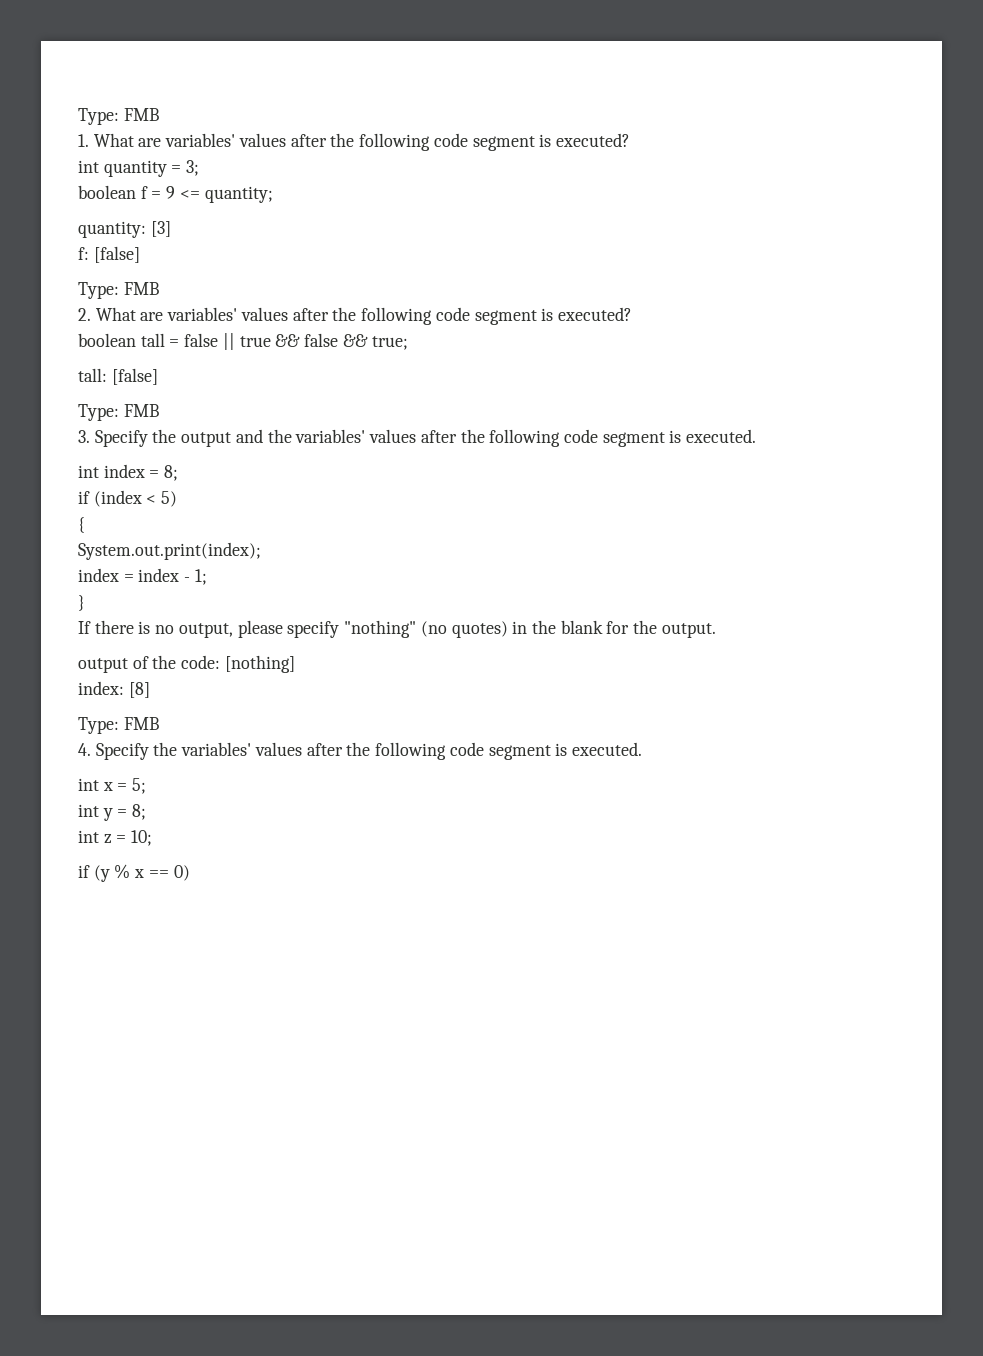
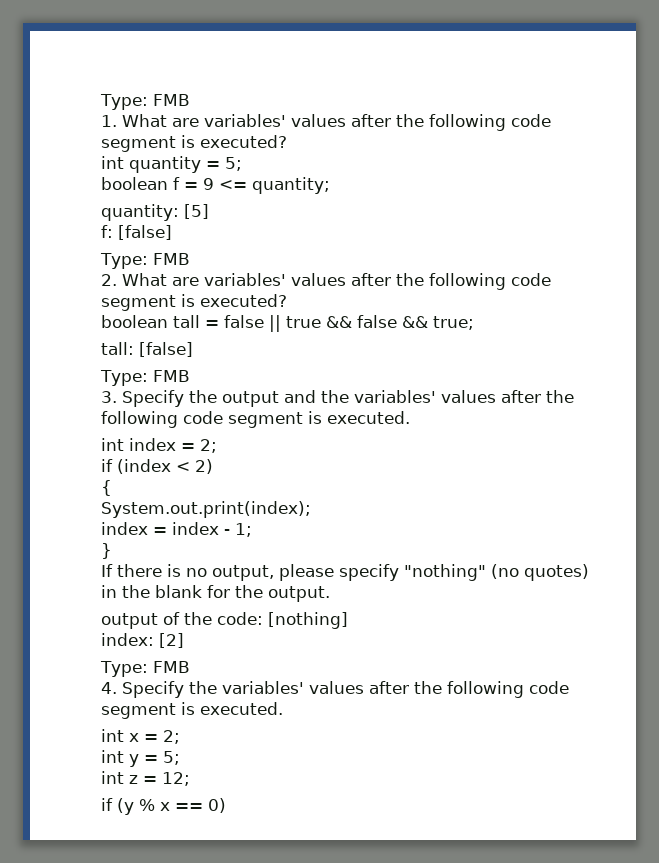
[186,160,200,176] 3; -> [225,157,242,171] 5;
[150,221,171,237] [3] -> [183,204,209,219] [5]
[164,465,179,481] 8; -> [200,439,217,453] 2;
[161,491,178,507] 5) -> [195,459,213,474] 2)
[128,682,150,698] [8] -> [159,633,184,648] [2]
[132,778,147,794] 5; -> [163,730,180,744] 2;
[132,804,147,820] 8; -> [163,751,180,765] 5;
[131,830,153,846] 10; -> [162,772,190,786] 12;

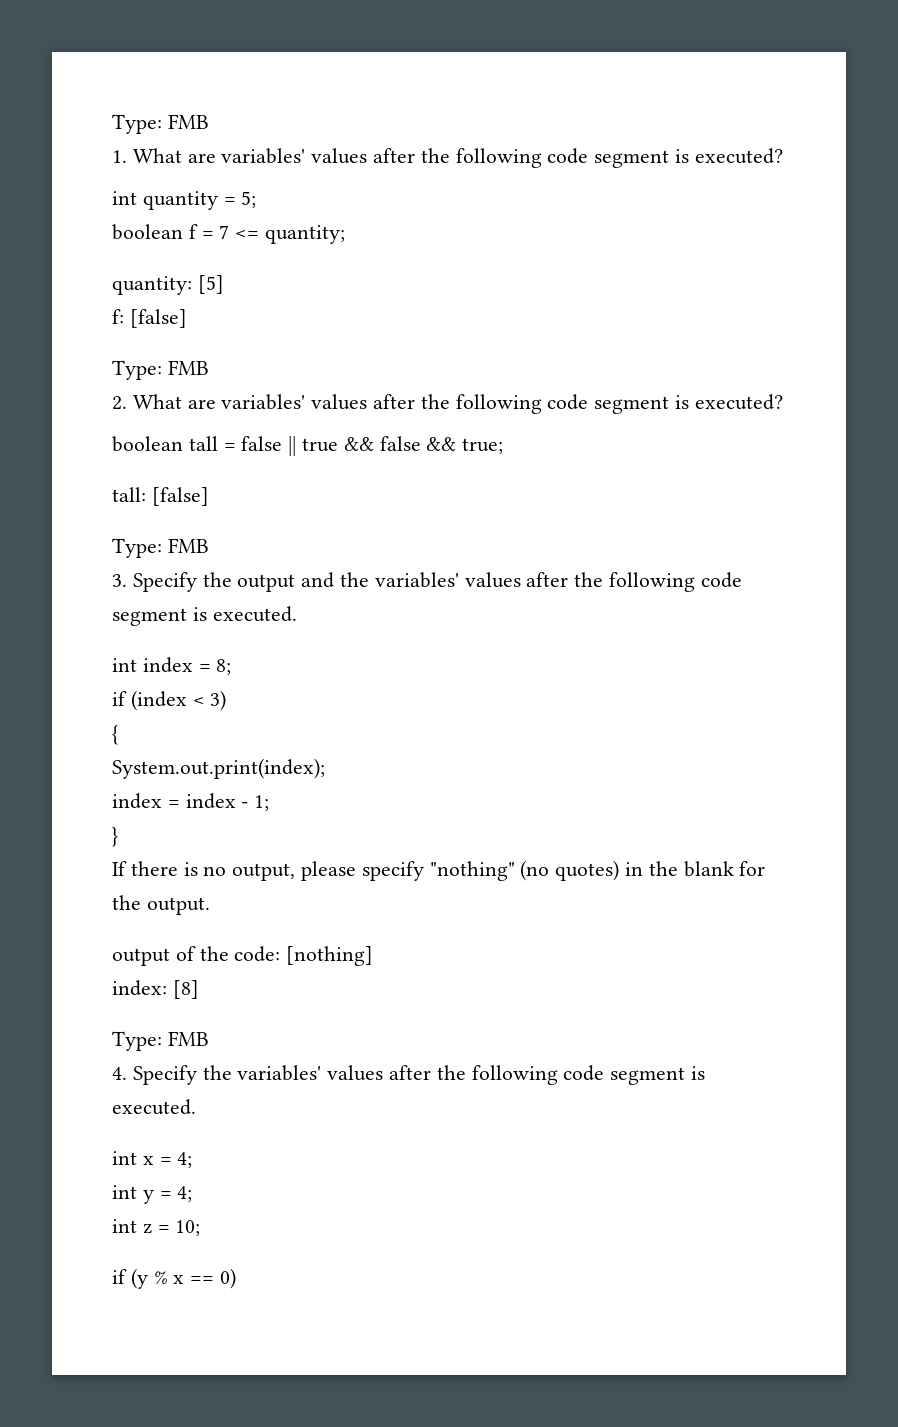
[203,178,214,190] 9 -> [219,225,230,239] 7
[200,439,217,453] 2; -> [216,659,232,675] 8;
[195,459,213,474] 2) -> [210,690,227,711] 3)
[159,633,184,648] [2] -> [172,980,199,999] [8]
[163,730,180,744] 2; -> [177,1152,193,1168] 4;
[163,751,180,765] 5; -> [177,1186,193,1202] 4;
[162,772,190,786] 12; -> [175,1220,201,1236] 10;

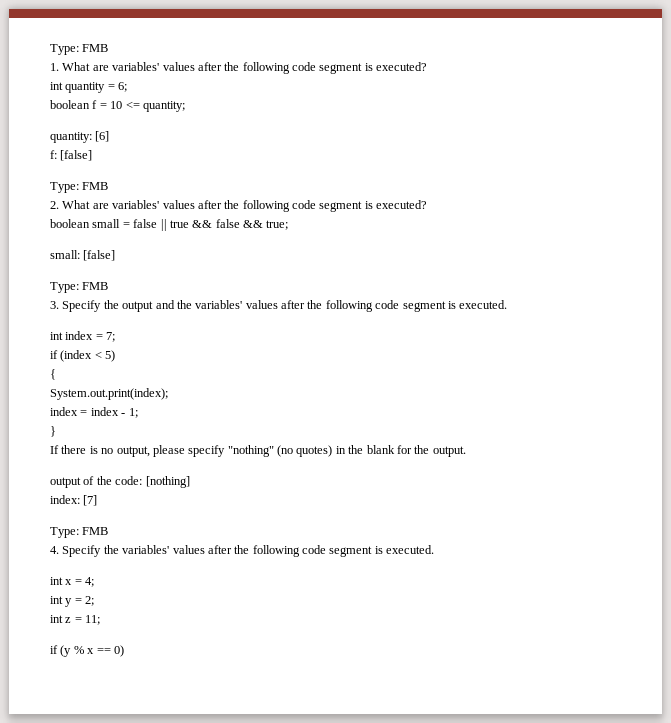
[241,191,257,208] 5; -> [118,82,128,92] 6;
[219,225,230,239] 7 -> [110,101,123,109] 10
[197,275,224,294] [5] -> [95,131,110,142] [6]
[188,436,218,451] tall -> [92,219,121,228] small
[112,487,146,502] tall: -> [50,250,80,259] small:
[216,659,232,675] 8; -> [106,332,116,342] 7;
[210,690,227,711] 3) -> [105,350,116,362] 5)
[172,980,199,999] [8] -> [83,495,98,506] [7]
[177,1186,193,1202] 4; -> [85,596,95,606] 2;
[175,1220,201,1236] 10; -> [85,615,101,625] 11;

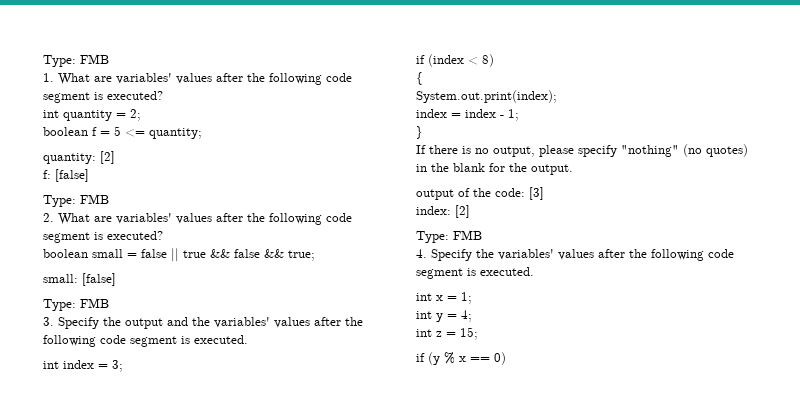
[118,82,128,92] 6; -> [130,109,141,121] 2;
[110,101,123,109] 10 -> [114,126,121,136] 5
[95,131,110,142] [6] -> [100,151,115,164] [2]
[106,332,116,342] 7; -> [112,360,123,372] 3;
[105,350,116,362] 5) -> [482,54,494,67] 8)
[145,476,190,488] [nothing] -> [529,187,544,200] [3]
[83,495,98,506] [7] -> [455,205,470,218] [2]
[85,577,95,587] 4; -> [461,292,472,304] 1;
[85,596,95,606] 2; -> [461,310,472,322] 4;
[85,615,101,625] 11; -> [460,327,478,340] 15;

